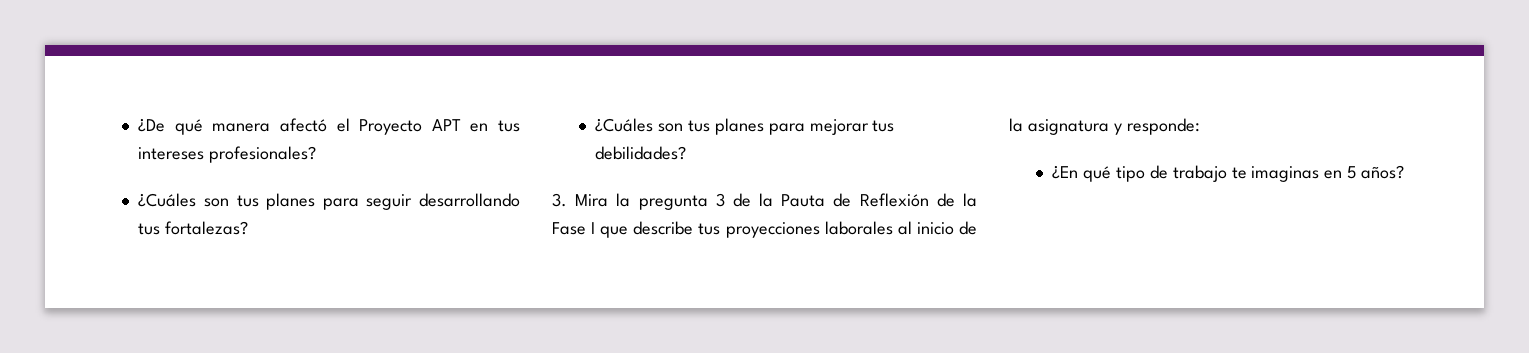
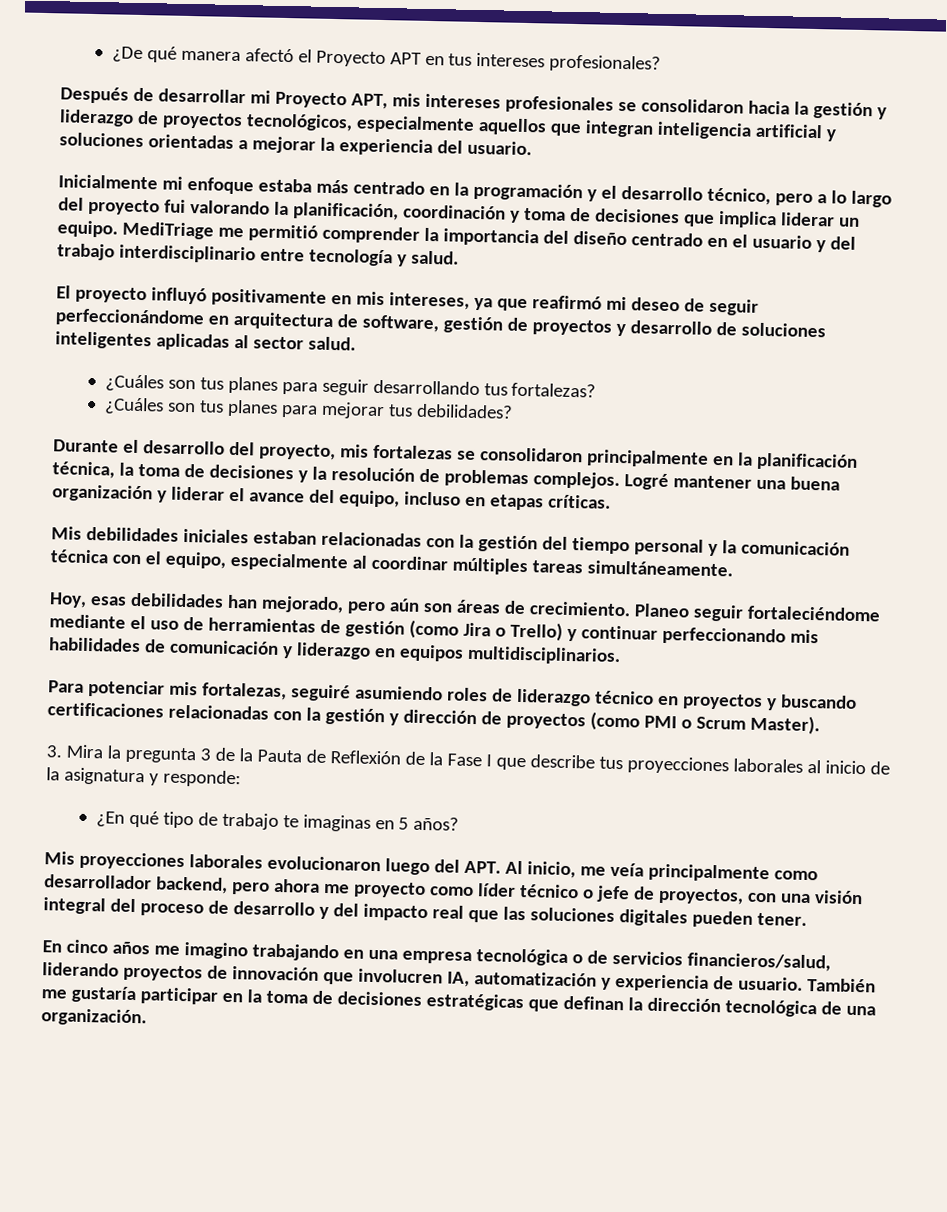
(317, 154) none -> [60,86,887,120] [59,109,836,142] [59,132,532,157] [58,174,892,208] [58,197,860,229] [57,220,856,253] [57,243,459,267] [56,285,759,316] [55,308,826,338] [55,331,356,351] // Después de desarrollar mi Proyecto APT, mis intereses profesionales se consolidaron hacia la gestión y liderazgo de proyectos tecnológicos, especialmente aquellos que integran inteligencia artificial y soluciones orientadas a mejorar la experiencia del usuario. // Inicialmente mi enfoque estaba más centrado en la programación y el desarrollo técnico, pero a lo largo del proyecto fui valorando la planificación, coordinación y toma de decisiones que implica liderar un equipo. MediTriage me permitió comprender la importancia del diseño centrado en el usuario y del trabajo interdisciplinario entre tecnología y salud. // El proyecto influyó positivamente en mis intereses, ya que reafirmó mi deseo de seguir perfeccionándome en arquitectura de software, gestión de proyectos y desarrollo de soluciones inteligentes aplicadas al sector salud.
(687, 153) none -> [53,439,858,471] [52,461,840,491] [52,484,611,511] [51,526,850,557] [50,549,733,577] [49,592,881,622] [49,614,819,646] [48,637,621,666] [48,679,857,711] [47,702,820,735] // Durante el desarrollo del proyecto, mis fortalezas se consolidaron principalmente en la planificación técnica, la toma de decisiones y la resolución de problemas complejos. Logré mantener una buena organización y liderar el avance del equipo, incluso en etapas críticas. // Mis debilidades iniciales estaban relacionadas con la gestión del tiempo personal y la comunicación técnica con el equipo, especialmente al coordinar múltiples tareas simultáneamente. // Hoy, esas debilidades han mejorado, pero aún son áreas de crecimiento. Planeo seguir fortaleciéndome mediante el uso de herramientas de gestión (como Jira o Trello) y continuar perfeccionando mis habilidades de comunicación y liderazgo en equipos multidisciplinarios. // Para potenciar mis fortalezas, seguiré asumiendo roles de liderazgo técnico en proyectos y buscando certificaciones relacionadas con la gestión y dirección de proyectos (como PMI o Scrum Master).
(1405, 172) none -> [44,851,818,883] [44,874,863,905] [43,897,807,928] [42,939,831,972] [42,962,876,993] [41,985,876,1018] [41,1008,147,1027] // Mis proyecciones laborales evolucionaron luego del APT. Al inicio, me veía principalmente como desarrollador backend, pero ahora me proyecto como líder técnico o jefe de proyectos, con una visión integral del proceso de desarrollo y del impacto real que las soluciones digitales pueden tener. // En cinco años me imagino trabajando en una empresa tecnológica o de servicios financieros/salud, liderando proyectos de innovación que involucren IA, automatización y experiencia de usuario. También me gustaría participar en la toma de decisiones estratégicas que definan la dirección tecnológica de una organización.

